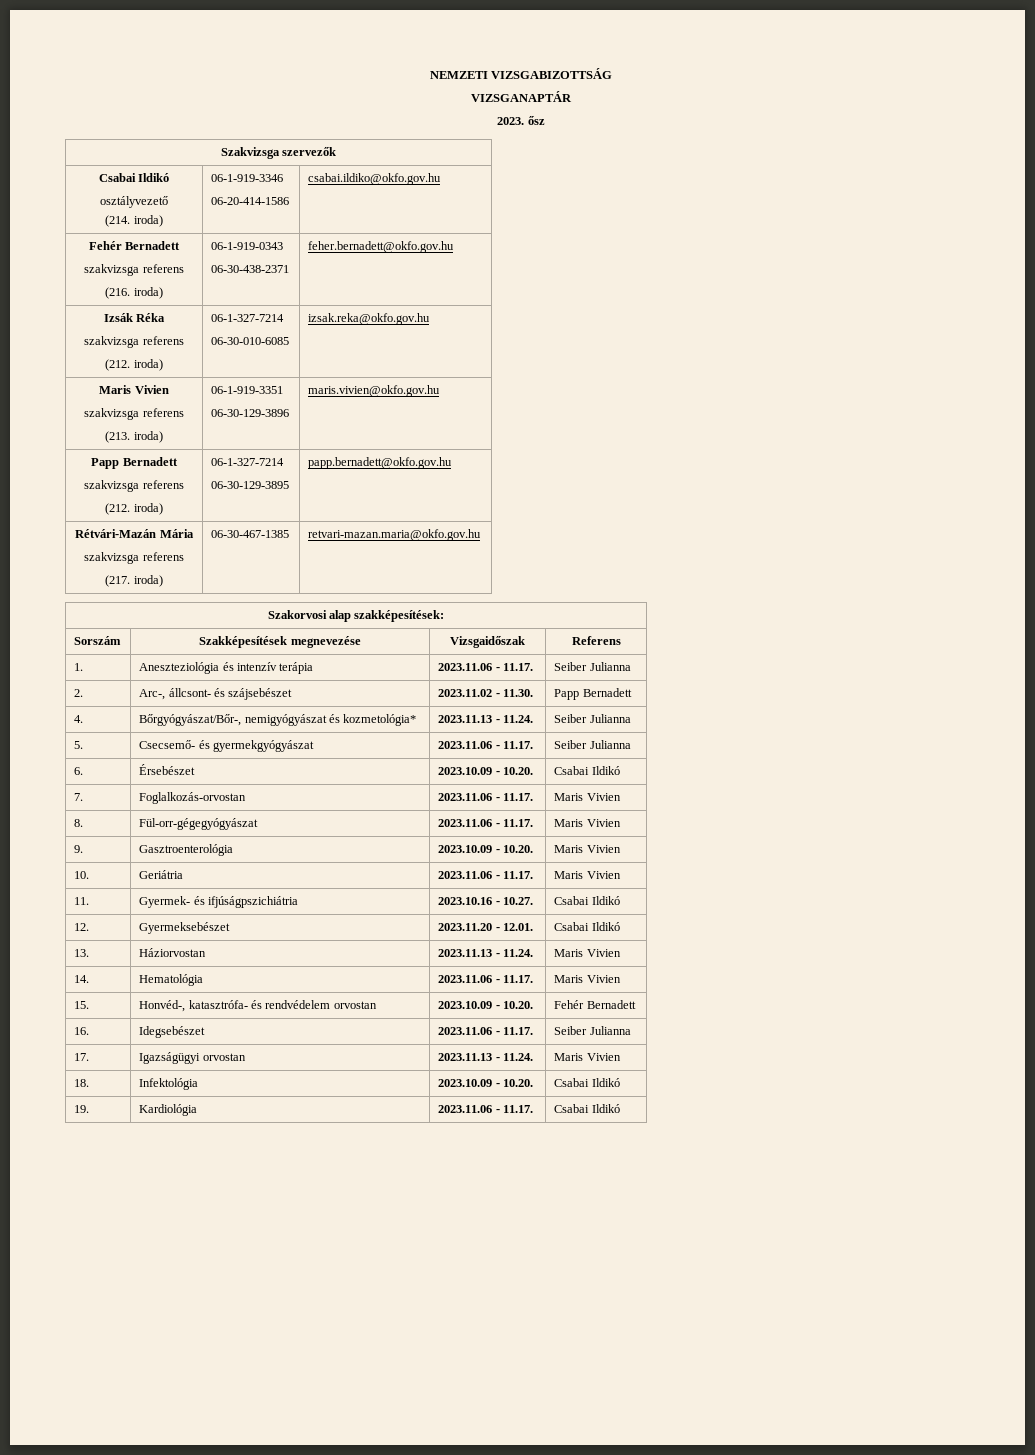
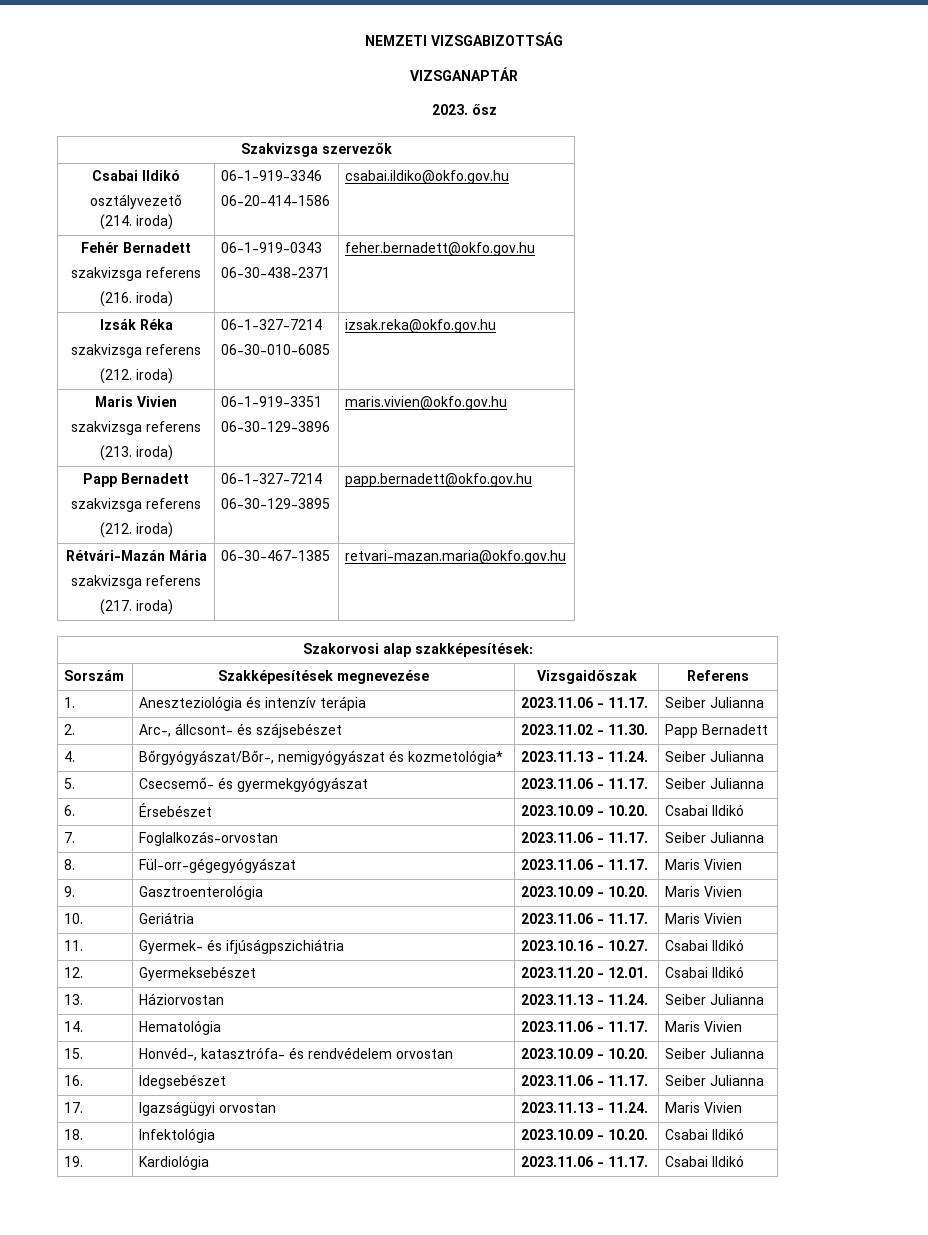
[554,793,621,801] Maris Vivien -> [665,832,765,843] Seiber Julianna
[554,949,621,957] Maris Vivien -> [665,994,765,1005] Seiber Julianna
[554,1000,636,1009] Fehér Bernadett -> [665,1048,765,1059] Seiber Julianna

